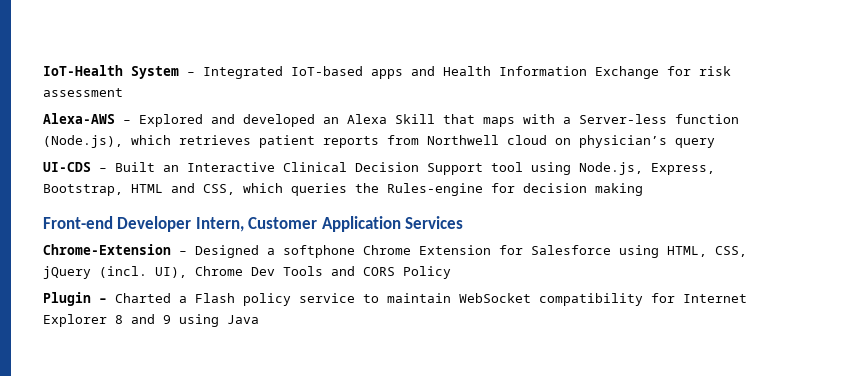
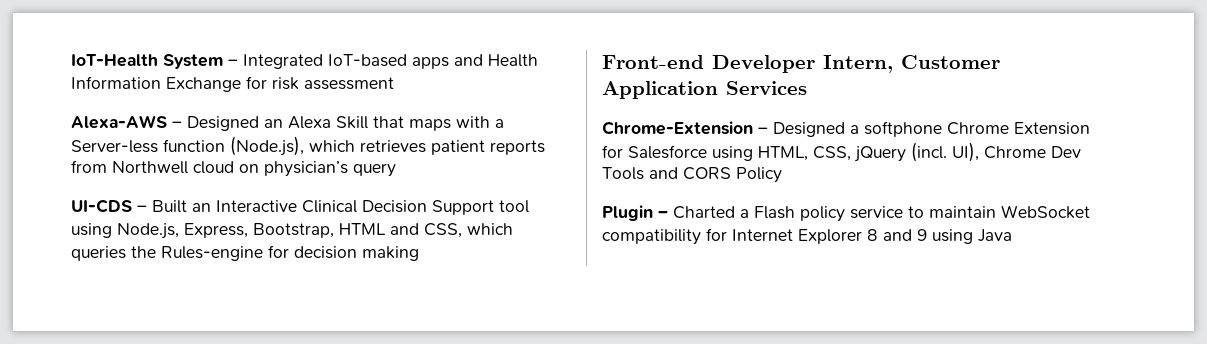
[139,114,315,127] Explored and developed -> [187,116,259,131] Designed

